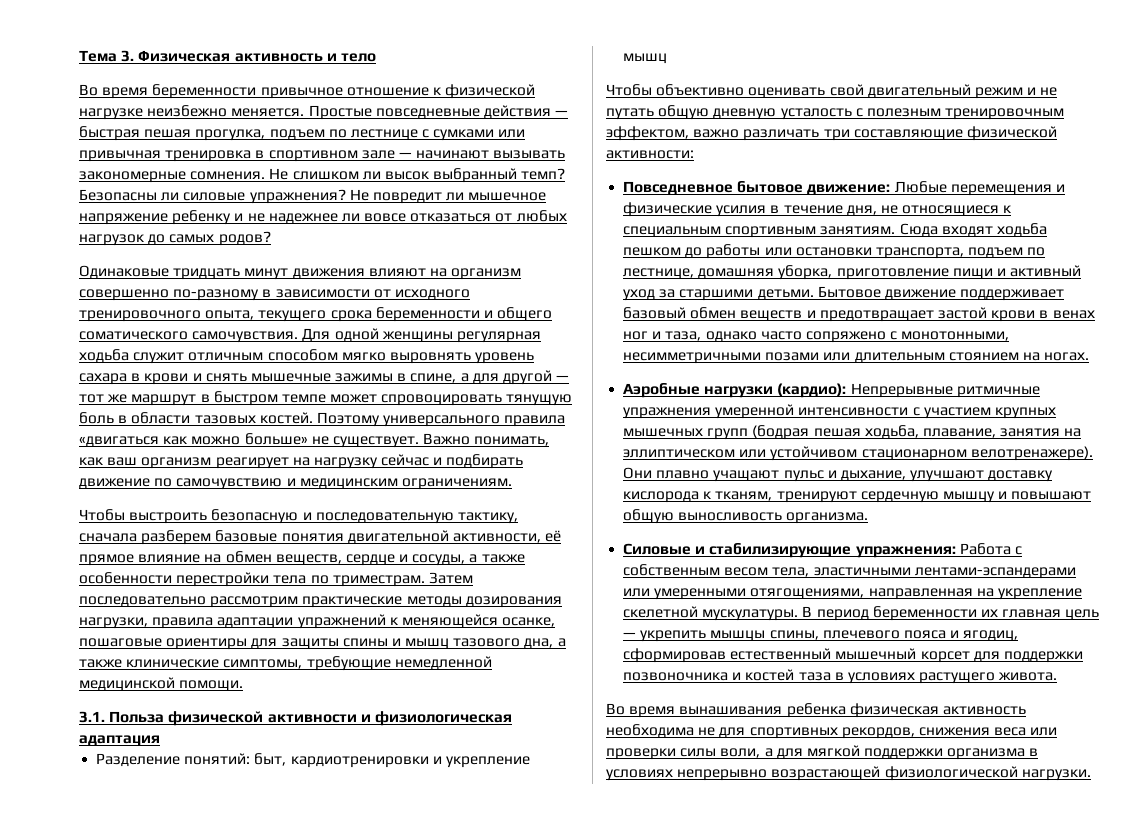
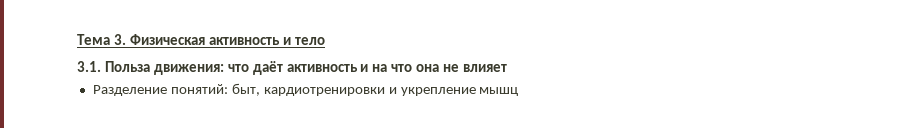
[79,84,536,99] [79,105,569,120] [79,126,526,141] [79,150,566,162] [79,168,566,183] [79,189,547,204] [79,210,567,225] [79,231,271,246] [79,265,522,280] [79,289,470,301] [79,307,553,322] [79,328,541,343] [79,349,535,364] [79,370,570,385] [79,391,573,406] [79,412,566,427] [79,433,550,448] [79,454,524,469] [79,478,512,490] [79,509,518,524] [79,530,562,545] [79,551,525,566] [79,572,473,587] [79,596,562,608] [79,614,556,629] [79,638,566,650] [79,656,492,671] [79,677,244,691] [79,711,512,726] [79,735,160,746] Во время беременности привычное отношение к физической нагрузке неизбежно меняется. Простые повседневные действия — быстрая пешая прогулка, подъем по лестнице с сумками или привычная тренировка в спортивном зале — начинают вызывать закономерные сомнения. Не слишком ли высок выбранный темп? Безопасны ли силовые упражнения? Не повредит ли мышечное напряжение ребенку и не надежнее ли вовсе отказаться от любых нагрузок до самых родов? // Одинаковые тридцать минут движения влияют на организм совершенно по-разному в зависимости от исходного тренировочного опыта, текущего срока беременности и общего соматического самочувствия. Для одной женщины регулярная ходьба служит отличным способом мягко выровнять уровень сахара в крови и снять мышечные зажимы в спине, а для другой — тот же маршрут в быстром темпе может спровоцировать тянущую боль в области тазовых костей. Поэтому универсального правила «двигаться как можно больше» не существует. Важно понимать, как ваш организм реагирует на нагрузку сейчас и подбирать движение по самочувствию и медицинским ограничениям. // Чтобы выстроить безопасную и последовательную тактику, сначала разберем базовые понятия двигательной активности, её прямое влияние на обмен веществ, сердце и сосуды, а также особенности перестройки тела по триместрам. Затем последовательно рассмотрим практические методы дозирования нагрузки, правила адаптации упражнений к меняющейся осанке, пошаговые ориентиры для защиты спины и мышц тазового дна, а также клинические симптомы, требующие немедленной медицинской помощи. // 3.1. Польза физической активности и физиологическая адаптация -> [77,61,508,75] 3.1. Польза движения: что даёт активность и на что она не влияет
[606,84,1058,99] [606,105,1065,120] [606,126,1057,141] [606,150,694,159] [623,181,1065,196] [623,202,1013,217] [623,223,1047,238] [623,244,1046,259] [623,265,1082,280] [623,286,1065,301] [623,307,1095,322] [623,331,1010,343] [623,352,1090,364] [623,383,1040,398] [623,404,1056,419] [623,425,1082,440] [623,446,1093,461] [623,467,1054,482] [623,491,1092,503] [623,509,869,524] [623,543,1022,558] [623,564,1076,579] [623,588,1082,600] [623,606,1100,621] [623,630,1019,642] [623,648,1083,663] [623,669,1058,684] [606,703,1026,718] [606,724,1058,739] [606,745,1039,760] [606,766,1091,781] // Чтобы объективно оценивать свой двигательный режим и не путать общую дневную усталость с полезным тренировочным эффектом, важно различать три составляющие физической активности: // Повседневное бытовое движение: Любые перемещения и физические усилия в течение дня, не относящиеся к специальным спортивным занятиям. Сюда входят ходьба пешком до работы или остановки транспорта, подъем по лестнице, домашняя уборка, приготовление пищи и активный уход за старшими детьми. Бытовое движение поддерживает базовый обмен веществ и предотвращает застой крови в венах ног и таза, однако часто сопряжено с монотонными, несимметричными позами или длительным стоянием на ногах. // Аэробные нагрузки (кардио): Непрерывные ритмичные упражнения умеренной интенсивности с участием крупных мышечных групп (бодрая пешая ходьба, плавание, занятия на эллиптическом или устойчивом стационарном велотренажере). Они плавно учащают пульс и дыхание, улучшают доставку кислорода к тканям, тренируют сердечную мышцу и повышают общую выносливость организма. // Силовые и стабилизирующие упражнения: Работа с собственным весом тела, эластичными лентами-эспандерами или умеренными отягощениями, направленная на укрепление скелетной мускулатуры. В период беременности их главная цель — укрепить мышцы спины, плечевого пояса и ягодиц, сформировав естественный мышечный корсет для поддержки позвоночника и костей таза в условиях растущего живота. // Во время вынашивания ребенка физическая активность необходима не для спортивных рекордов, снижения веса или проверки силы воли, а для мягкой поддержки организма в условиях непрерывно возрастающей физиологической нагрузки. -> (519, 91) none

